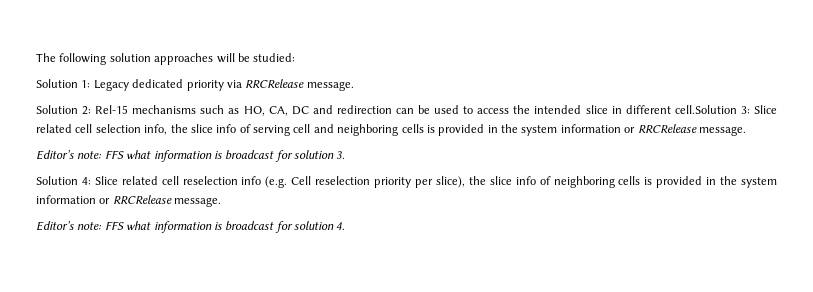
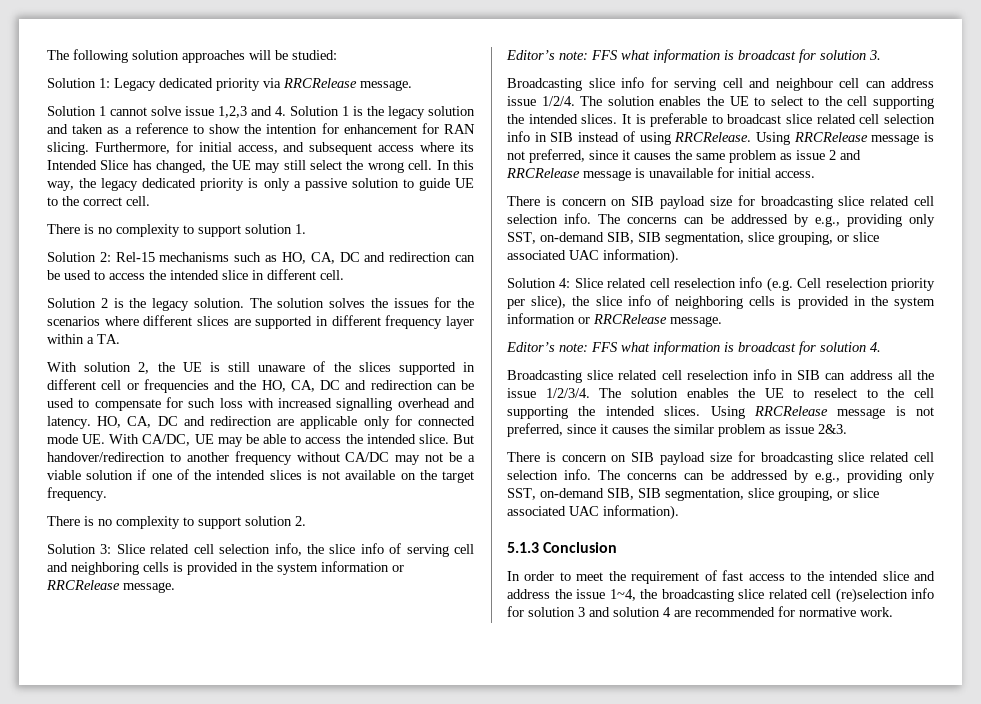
(354, 86) none -> [47,106,475,119] [47,123,476,134] [47,141,475,155] [47,160,474,173] [47,178,474,191] [47,196,150,206] [47,224,306,237] // Solution 1 cannot solve issue 1,2,3 and 4. Solution 1 is the legacy solution and taken as a reference to show the intention for enhancement for RAN slicing. Furthermore, for initial access, and subsequent access where its Intended Slice has changed, the UE may still select the wrong cell. In this way, the legacy dedicated priority is only a passive solution to guide UE to the correct cell. // There is no complexity to support solution 1.
[674,105,737,114] cell.Solution -> [320,270,344,280] [47,297,474,311] [47,315,474,329] [47,334,120,344] [47,361,476,375] [47,379,474,393] [47,397,476,411] [47,415,475,429] [47,434,474,447] [47,451,476,465] [47,469,474,483] [47,487,107,501] [47,516,306,529] [47,544,96,554] cell. // Solution 2 is the legacy solution. The solution solves the issues for the scenarios where different slices are supported in different frequency layer within a TA. // With solution 2, the UE is still unaware of the slices supported in different cell or frequencies and the HO, CA, DC and redirection can be used to compensate for such loss with increased signalling overhead and latency. HO, CA, DC and redirection are applicable only for connected mode UE. With CA/DC, UE may be able to access the intended slice. But handover/redirection to another frequency without CA/DC may not be a viable solution if one of the intended slices is not available on the target frequency. // There is no complexity to support solution 2. // Solution
(346, 155) none -> [507,77,934,91] [507,96,934,109] [507,113,935,127] [507,131,934,145] [507,149,861,163] [506,167,815,181] [507,195,934,209] [507,213,935,227] [507,232,879,245] [507,249,679,264] // Broadcasting slice info for serving cell and neighbour cell can address issue 1/2/4. The solution enables the UE to select to the cell supporting the intended slices. It is preferable to broadcast slice related cell selection info in SIB instead of using RRCRelease. Using RRCRelease message is not preferred, since it causes the same problem as issue 2 and RRCRelease message is unavailable for initial access. // There is concern on SIB payload size for broadcasting slice related cell selection info. The concerns can be addressed by e.g., providing only SST, on-demand SIB, SIB segmentation, slice grouping, or slice associated UAC information).
(346, 226) none -> [507,369,934,383] [507,388,934,398] [507,406,934,419] [507,423,847,437] [507,451,934,465] [507,469,935,483] [507,488,879,501] [507,505,679,520] [507,542,618,553] [507,570,935,584] [507,588,934,603] [507,606,893,617] // Broadcasting slice related cell reselection info in SIB can address all the issue 1/2/3/4. The solution enables the UE to reselect to the cell supporting the intended slices. Using RRCRelease message is not preferred, since it causes the similar problem as issue 2&3. // There is concern on SIB payload size for broadcasting slice related cell selection info. The concerns can be addressed by e.g., providing only SST, on-demand SIB, SIB segmentation, slice grouping, or slice associated UAC information). // 5.1.3 Conclusion // In order to meet the requirement of fast access to the intended slice and address the issue 1~4, the broadcasting slice related cell (re)selection info for solution 3 and solution 4 are recommended for normative work.

